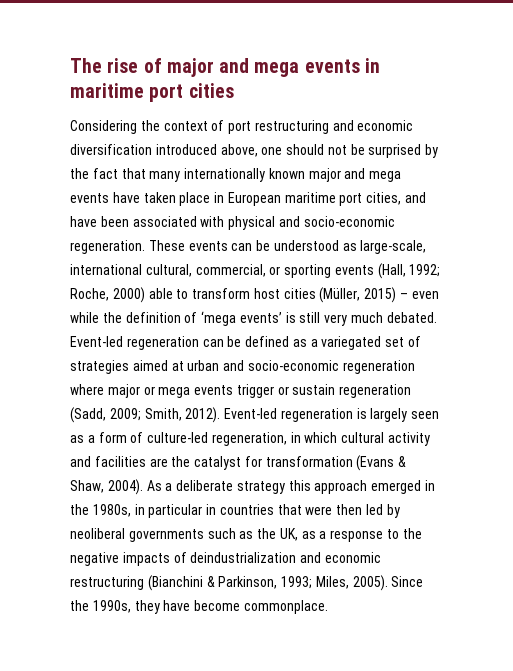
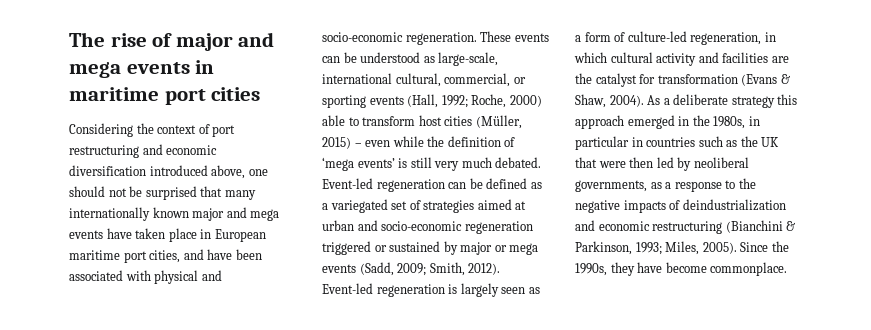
[425,144,439,158] [70,168,118,179] by the fact -> (197, 193) none
[70,384,412,398] where major or mega events trigger or sustain regeneration -> [322,241,539,255] [322,264,356,273] triggered or sustained by major or mega events
(274, 509) none -> [698,136,780,147] such as the UK
[128,528,298,542] governments such as the UK, -> [575,180,647,192] governments,

